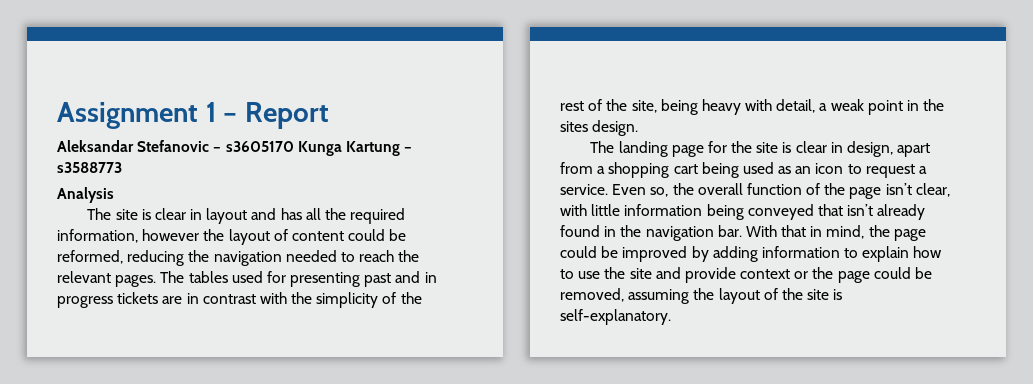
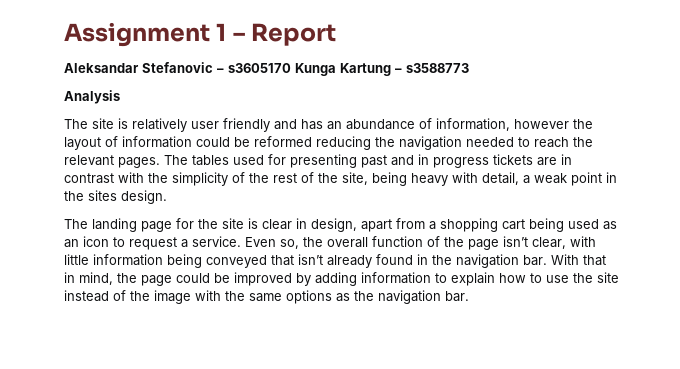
[154,208,406,224] clear in layout and has all the required -> [132,118,432,132] relatively user friendly and has an abundance of
[291,229,407,241] [57,250,123,264] content could be reformed, -> [122,136,312,148] information could be reformed
[655,267,933,283] [560,288,843,304] [560,309,671,325] and provide context or the page could be removed, assuming the layout of the site is self-explanatory. -> [64,290,469,304] instead of the image with the same options as the navigation bar.

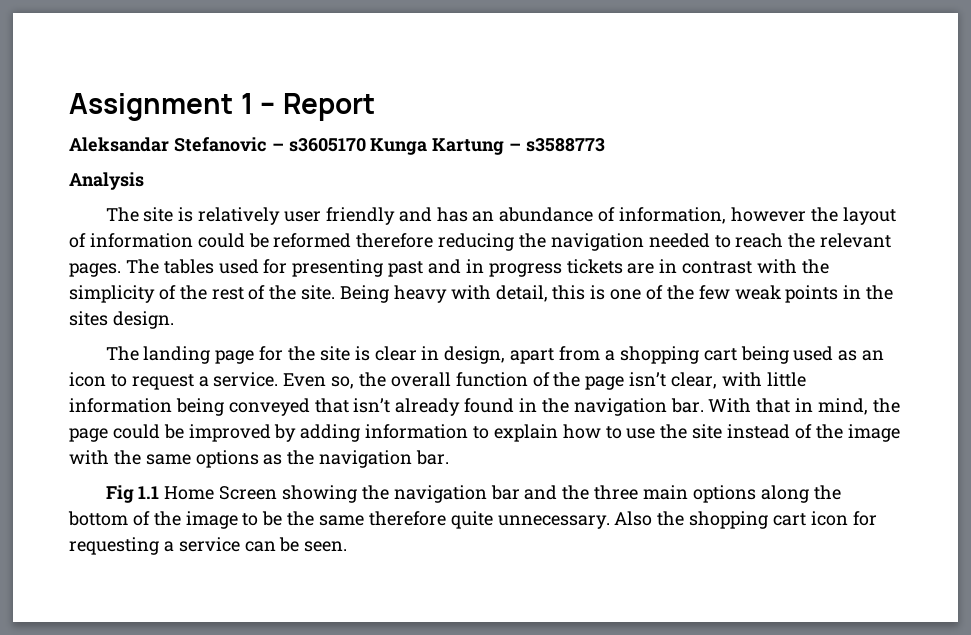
(312, 141) none -> [356,233,434,248] therefore
[342,172,407,186] site, being -> [301,285,390,303] site. Being
[523,172,602,186] a weak point -> [552,285,839,303] this is one of the few weak points
(469, 296) none -> [105,485,841,503] [68,511,877,529] [69,537,348,555] // Fig 1.1 Home Screen showing the navigation bar and the three main options along the bottom of the image to be the same therefore quite unnecessary. Also the shopping cart icon for requesting a service can be seen.

